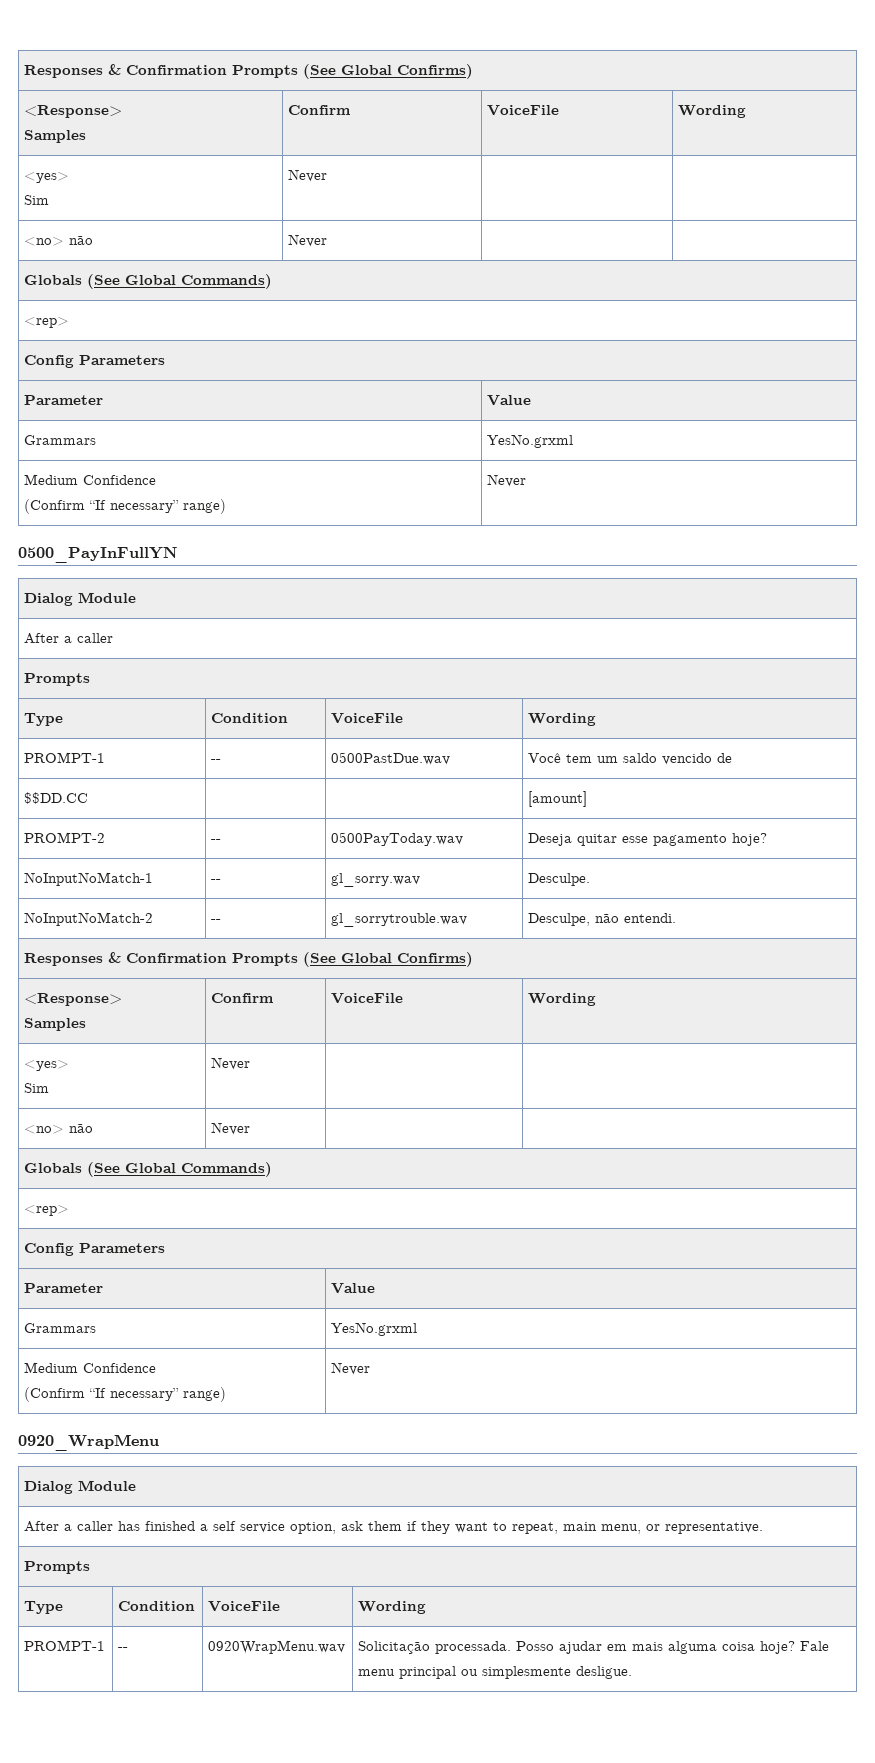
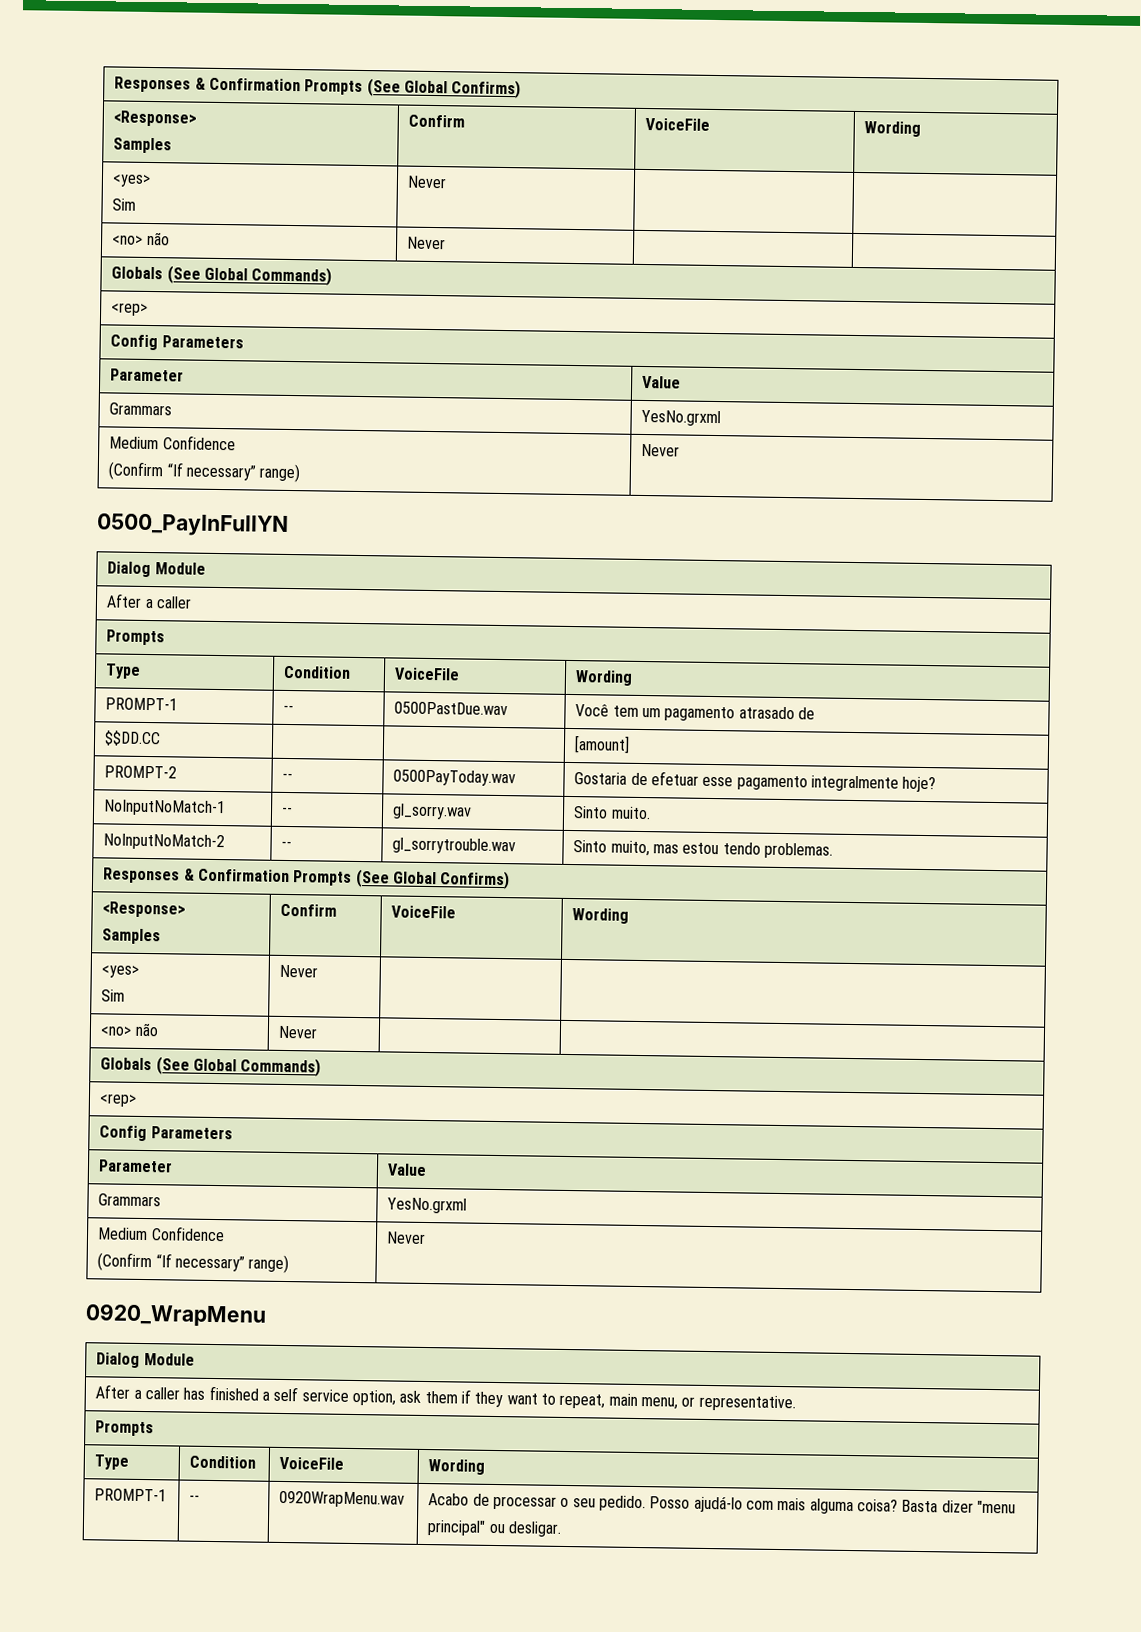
[623,753,713,765] saldo vencido -> [664,706,795,722] pagamento atrasado
[528,833,618,846] Deseja quitar -> [574,771,700,786] Gostaria de efetuar
(728, 840) none -> [811,775,900,792] integralmente
[528,873,591,886] Desculpe. -> [573,806,651,820] Sinto muito.
[528,913,677,926] Desculpe, não entendi. -> [573,840,834,859] Sinto muito, mas estou tendo problemas.
[358,1641,830,1654] [358,1666,633,1679] Solicitação processada. Posso ajudar em mais alguma coisa hoje? Fale menu principal ou simplesmente desligue. -> [428,1493,1016,1515] [427,1520,563,1537] Acabo de processar o seu pedido. Posso ajudá-lo com mais alguma coisa? Basta dizer "menu principal" ou desligar.

